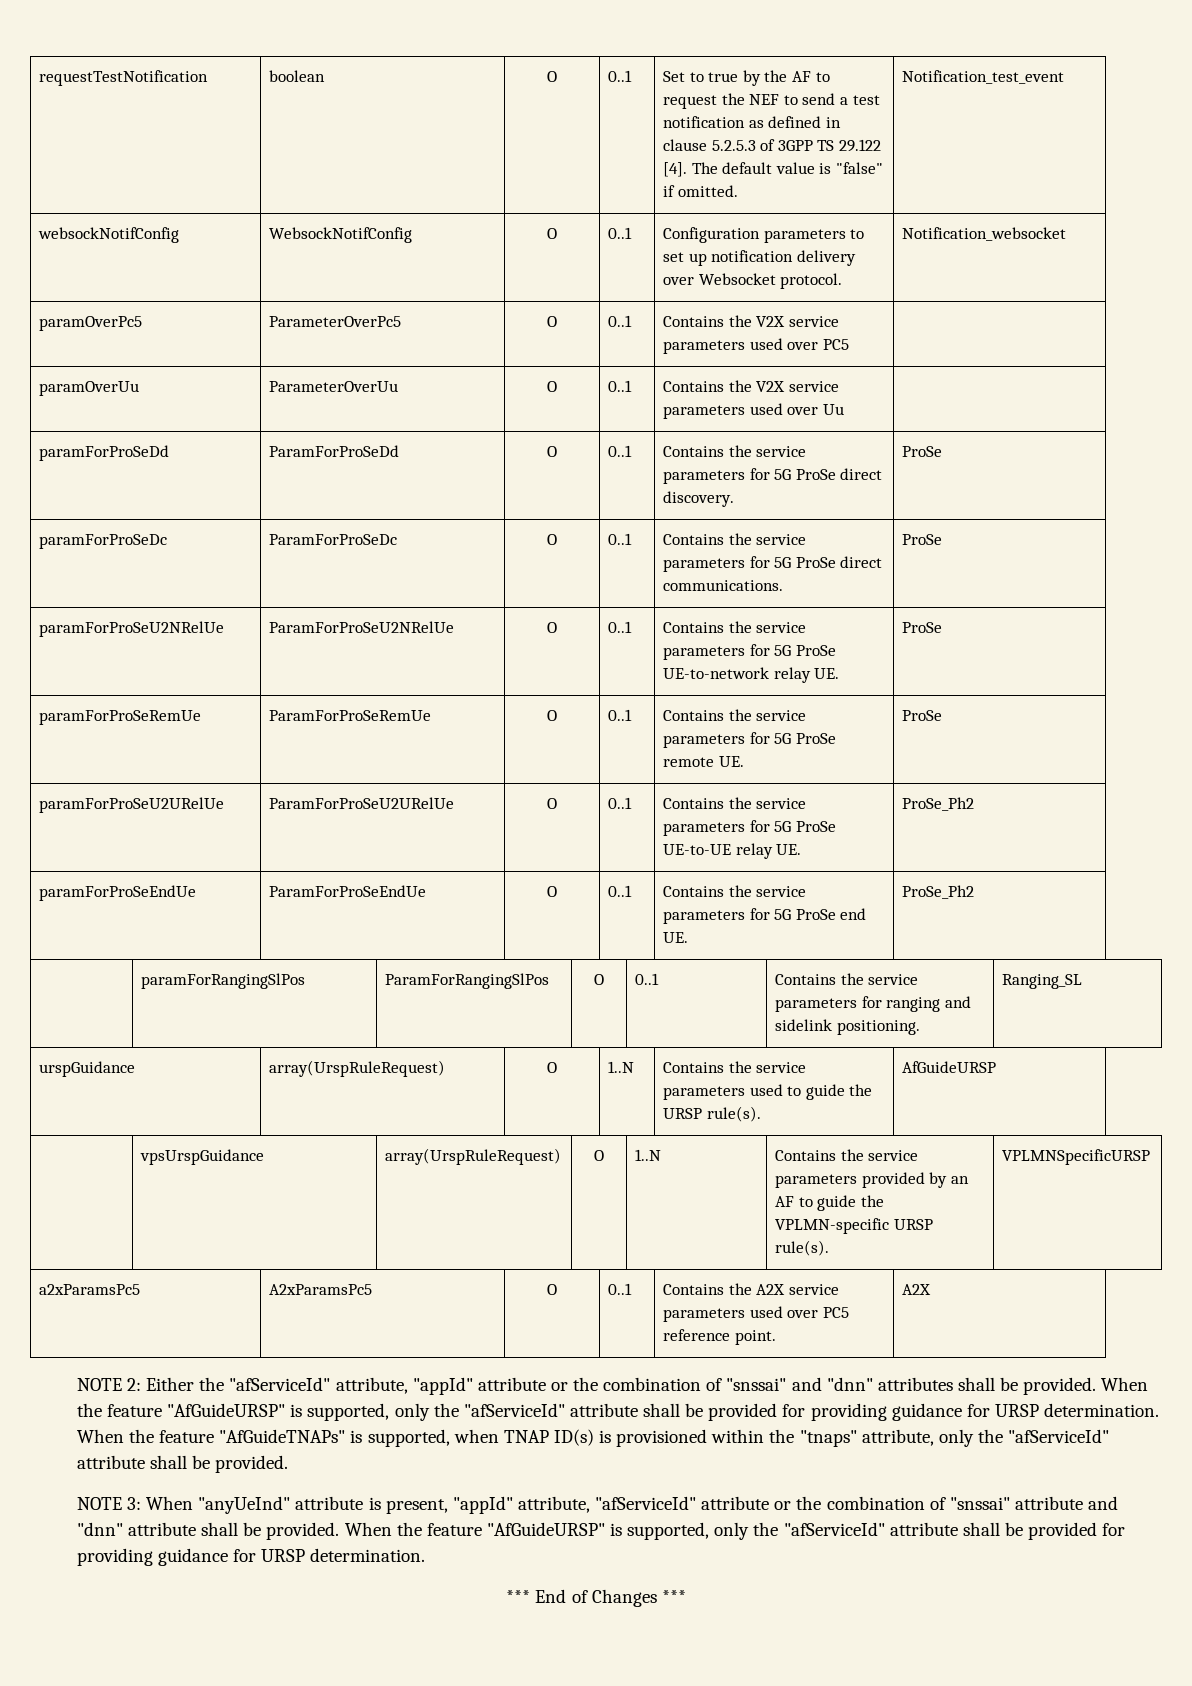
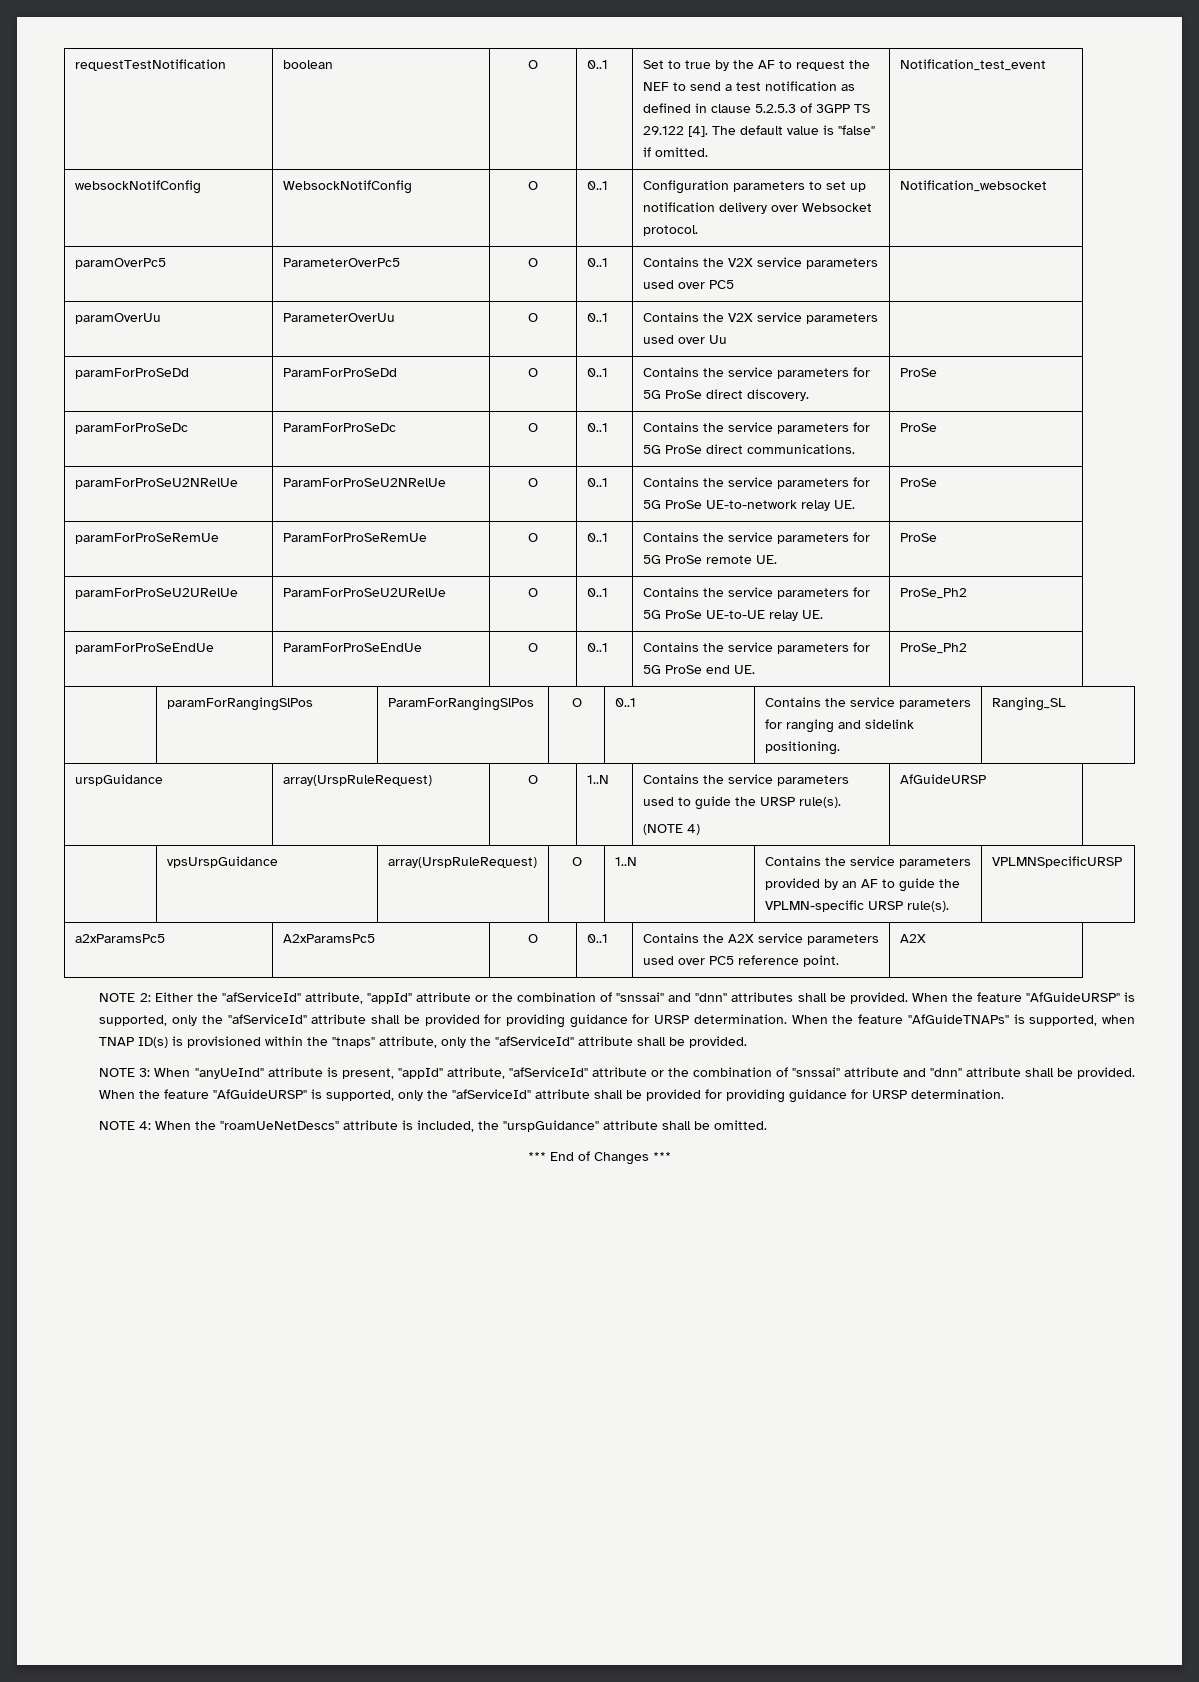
(761, 1114) none -> [642,824,700,835] // (NOTE 4)
(426, 1555) none -> [99,1120,768,1132] // NOTE 4: When the "roamUeNetDescs" attribute is included, the "urspGuidance" attribute shall be omitted.

